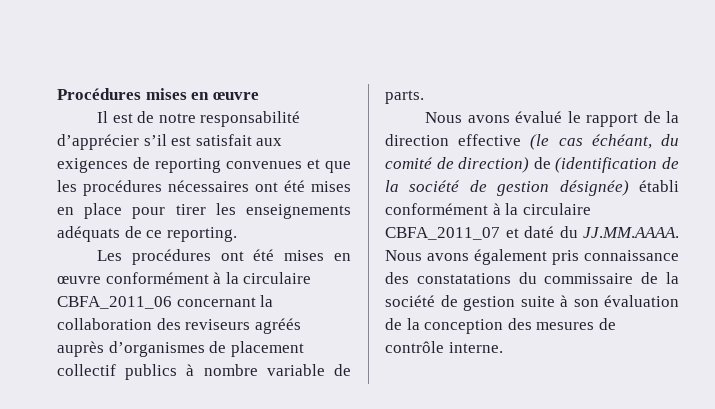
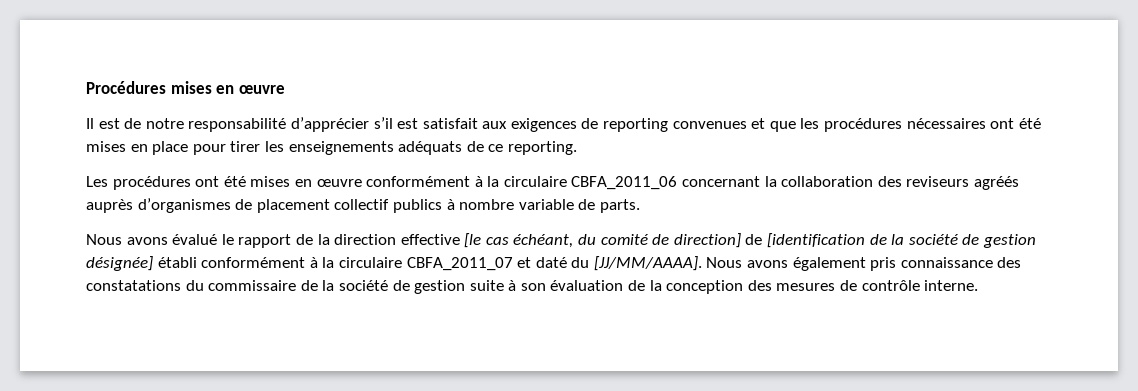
[530,134,550,150] (le -> [464,233,482,248] [le
[458,157,679,173] [385,180,629,196] direction) de (identification de la société de gestion désignée) -> [673,233,1036,248] [86,256,153,271] direction] de [identification de la société de gestion désignée]
[583,227,679,238] JJ.MM.AAAA. -> [593,256,702,271] [JJ/MM/AAAA].

